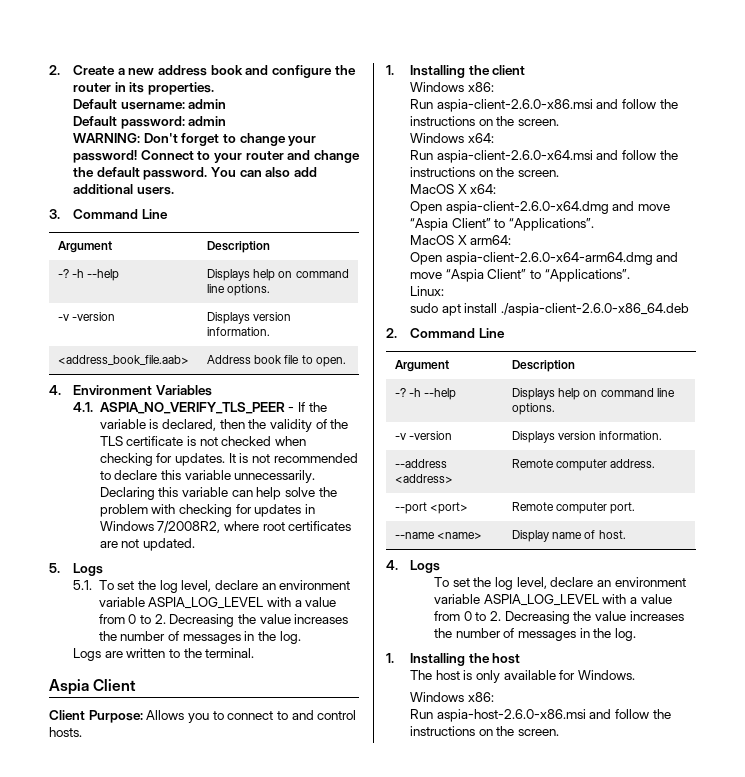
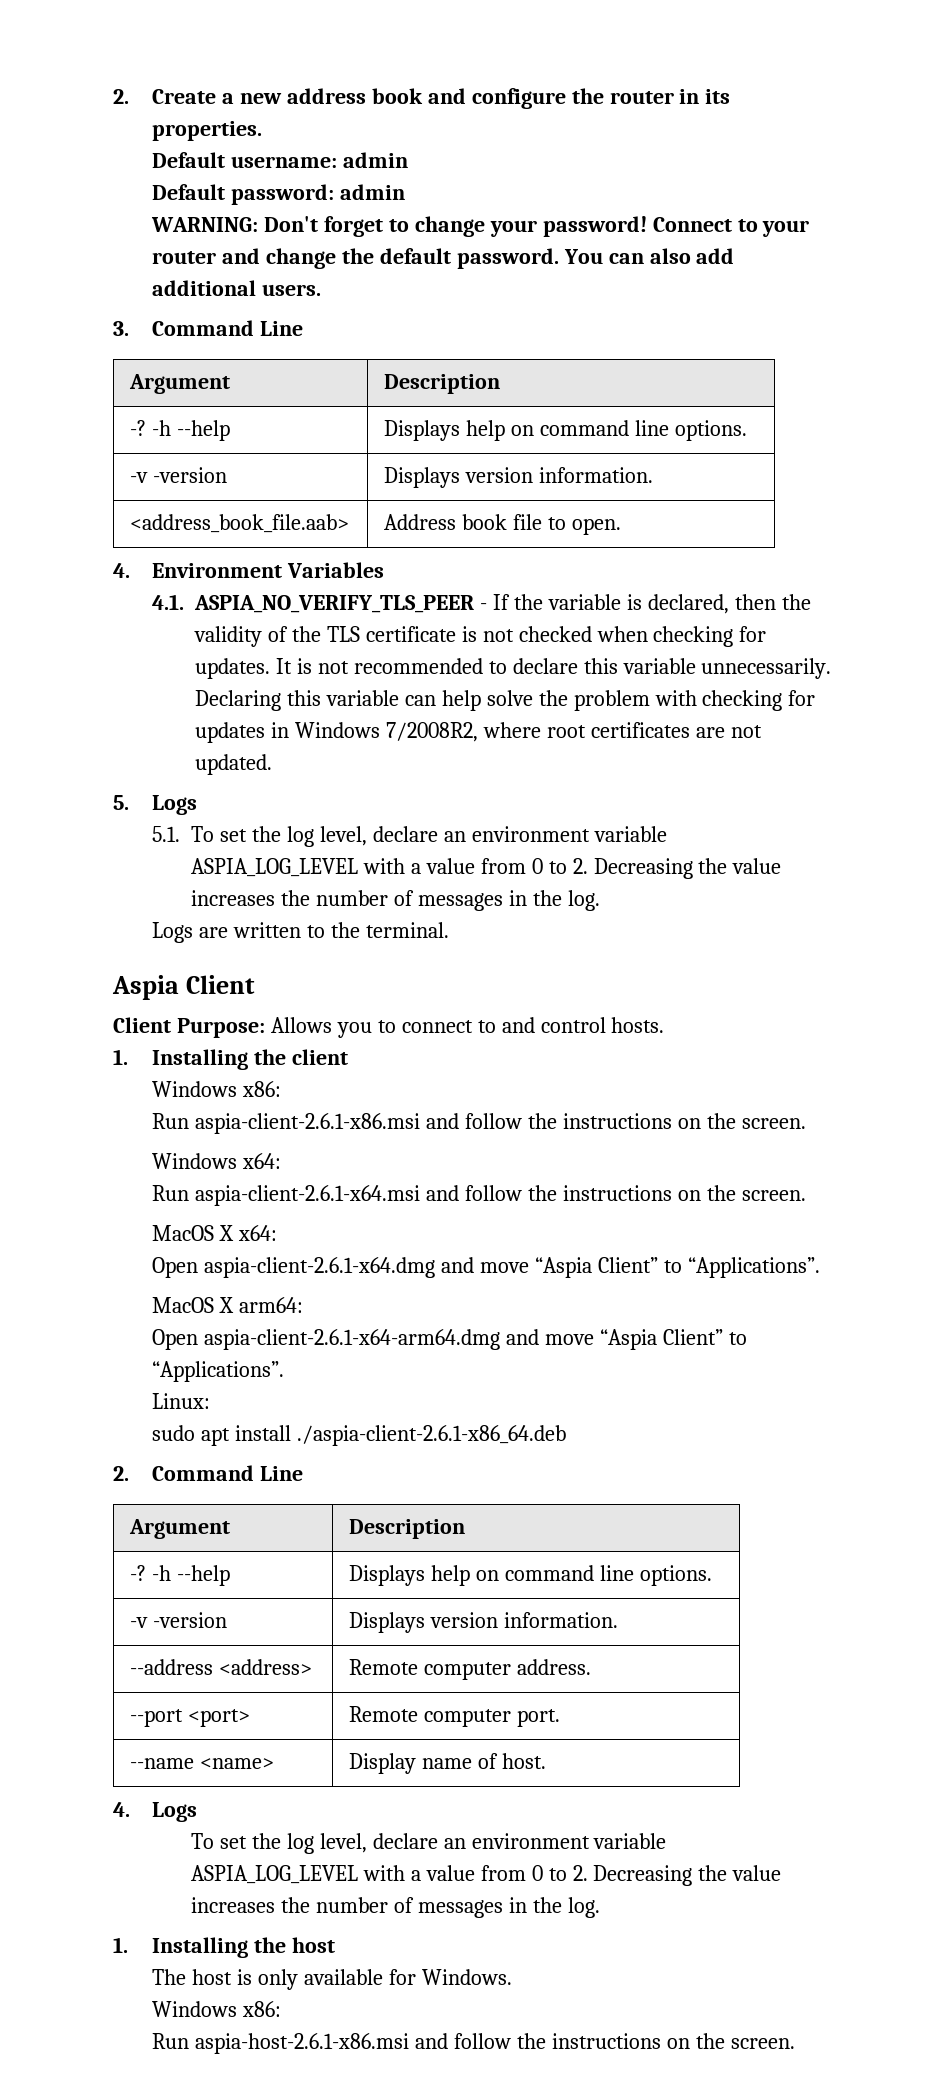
[436,99,593,112] aspia-client-2.6.0-x86.msi -> [194,1113,420,1134] aspia-client-2.6.1-x86.msi
[436,150,593,163] aspia-client-2.6.0-x64.msi -> [194,1185,420,1206] aspia-client-2.6.1-x64.msi
[445,201,609,214] aspia-client-2.6.0-x64.dmg -> [203,1257,435,1278] aspia-client-2.6.1-x64.dmg
[445,252,653,265] aspia-client-2.6.0-x64-arm64.dmg -> [203,1329,500,1350] aspia-client-2.6.1-x64-arm64.dmg
[501,303,690,316] ./aspia-client-2.6.0-x86_64.deb -> [296,1425,566,1446] ./aspia-client-2.6.1-x86_64.deb
[436,709,586,722] aspia-host-2.6.0-x86.msi -> [194,2033,409,2054] aspia-host-2.6.1-x86.msi

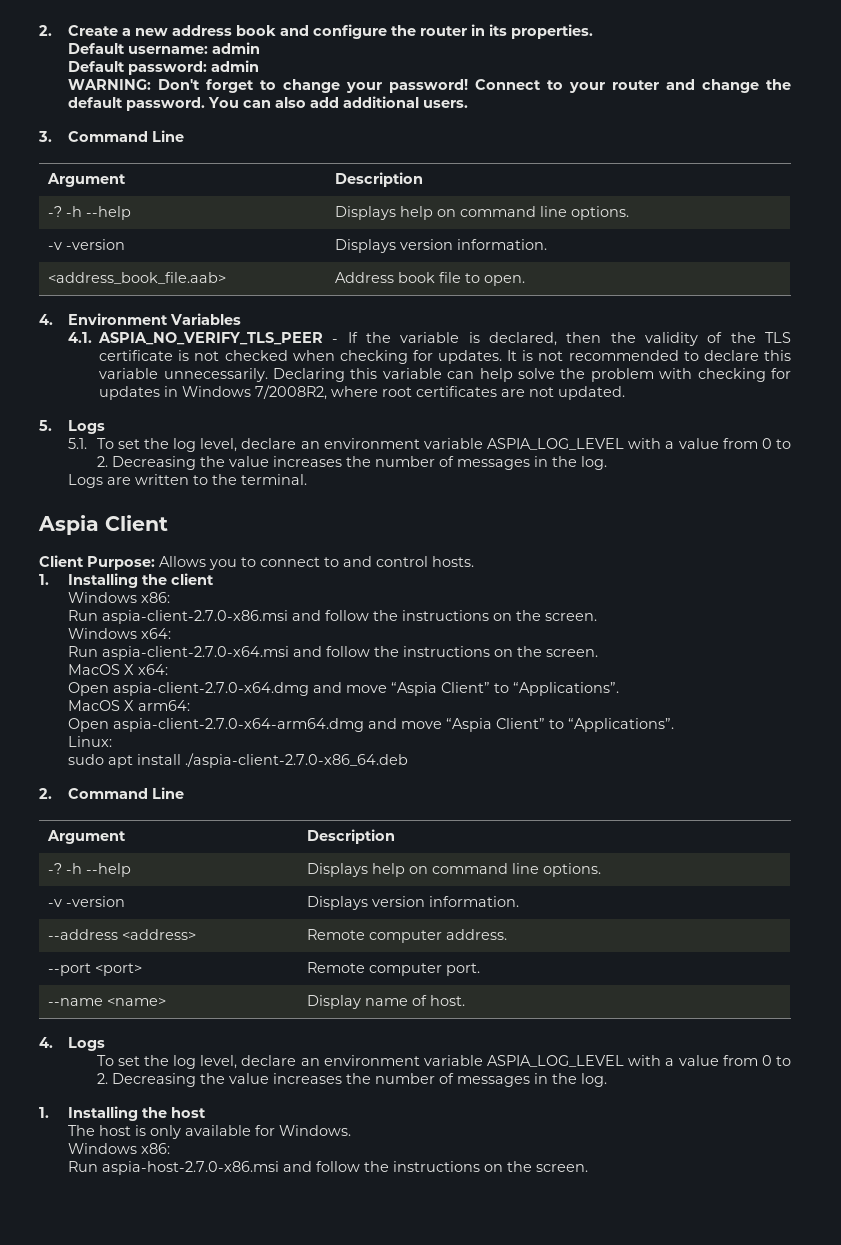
[194,1113,420,1134] aspia-client-2.6.1-x86.msi -> [101,610,288,624] aspia-client-2.7.0-x86.msi
[194,1185,420,1206] aspia-client-2.6.1-x64.msi -> [101,646,289,660] aspia-client-2.7.0-x64.msi
[203,1257,435,1278] aspia-client-2.6.1-x64.dmg -> [112,682,309,696] aspia-client-2.7.0-x64.dmg
[203,1329,500,1350] aspia-client-2.6.1-x64-arm64.dmg -> [112,718,364,732] aspia-client-2.7.0-x64-arm64.dmg
[296,1425,566,1446] ./aspia-client-2.6.1-x86_64.deb -> [184,753,408,768] ./aspia-client-2.7.0-x86_64.deb
[194,2033,409,2054] aspia-host-2.6.1-x86.msi -> [101,1161,279,1175] aspia-host-2.7.0-x86.msi

